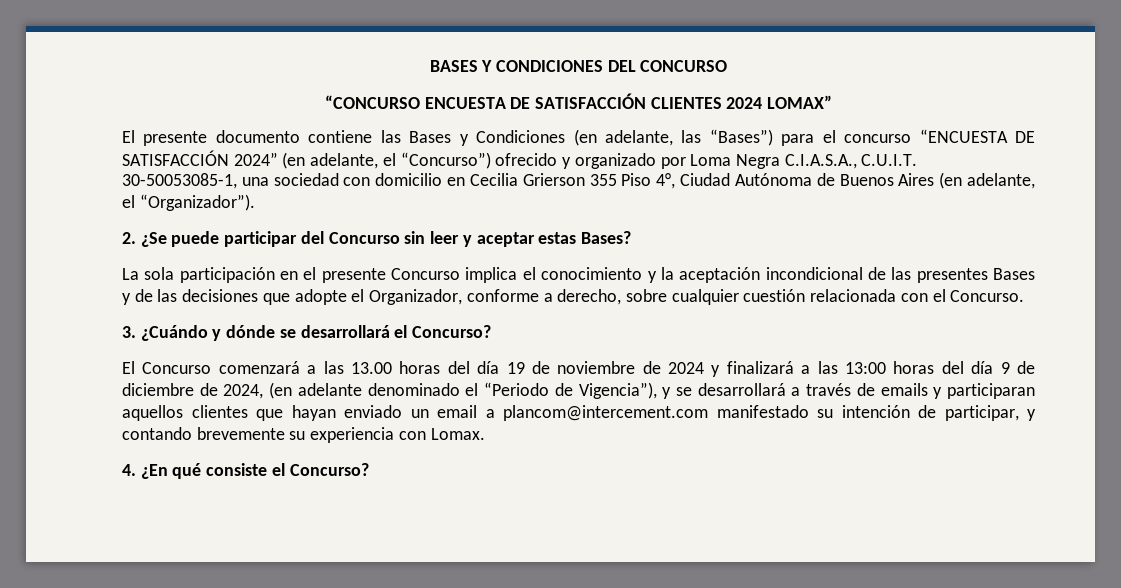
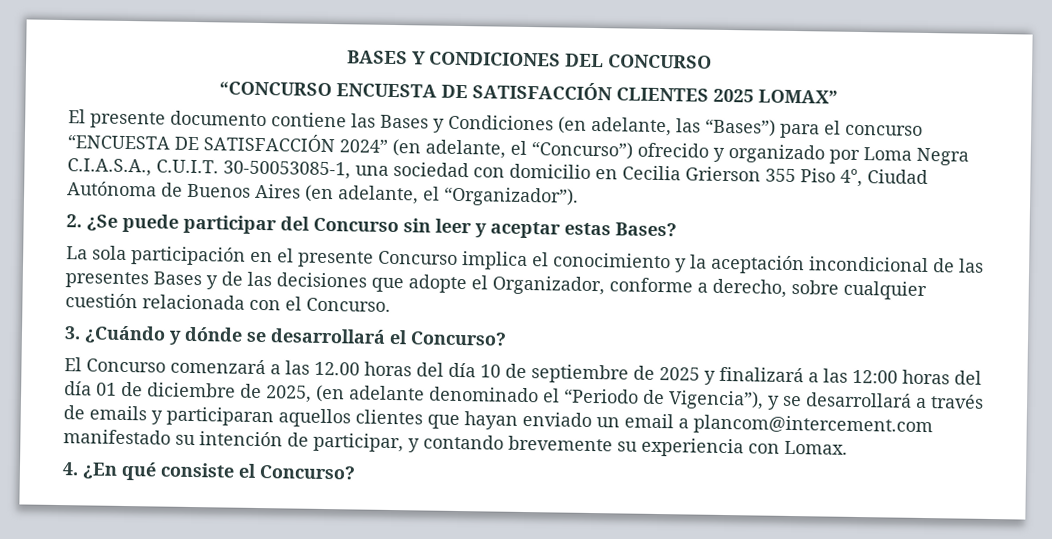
[726,97,763,109] 2024 -> [713,88,754,103] 2025
[350,361,705,374] 13.00 horas del día 19 de noviembre de 2024 -> [314,361,700,384] 12.00 horas del día 10 de septiembre de 2025
[845,361,1010,374] 13:00 horas del día 9 -> [852,369,982,385] [64,381,117,396] 12:00 horas del día 01
[223,384,264,399] 2024, -> [265,385,312,403] 2025,

